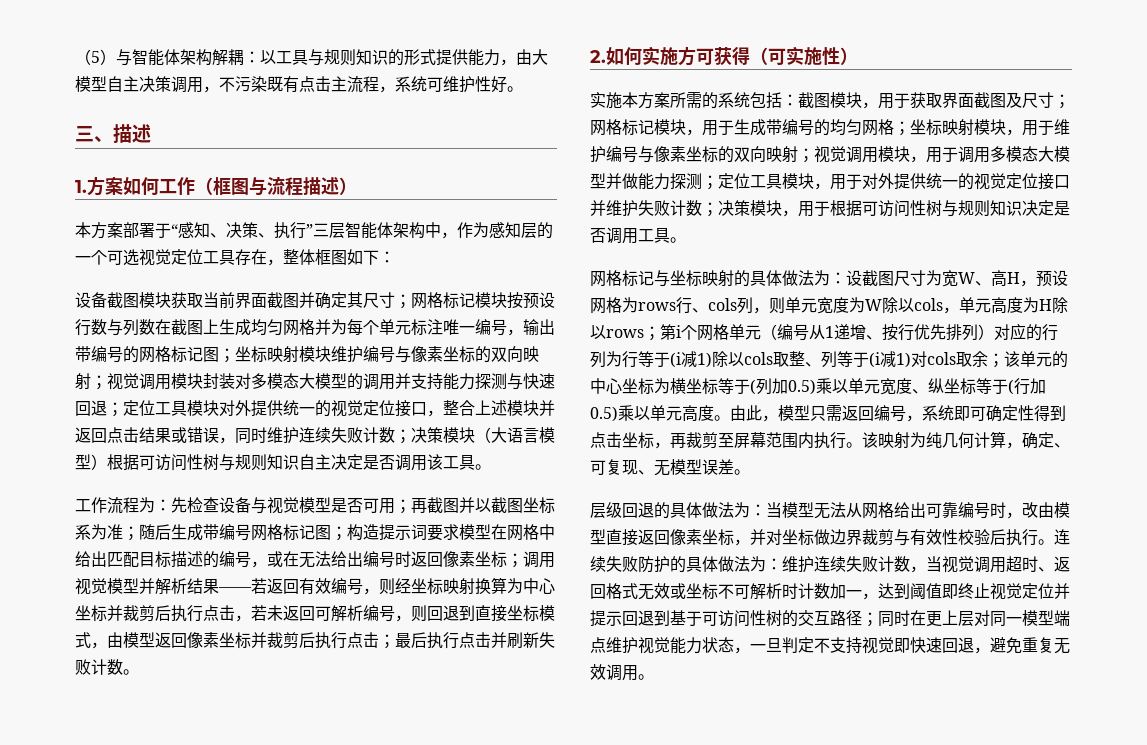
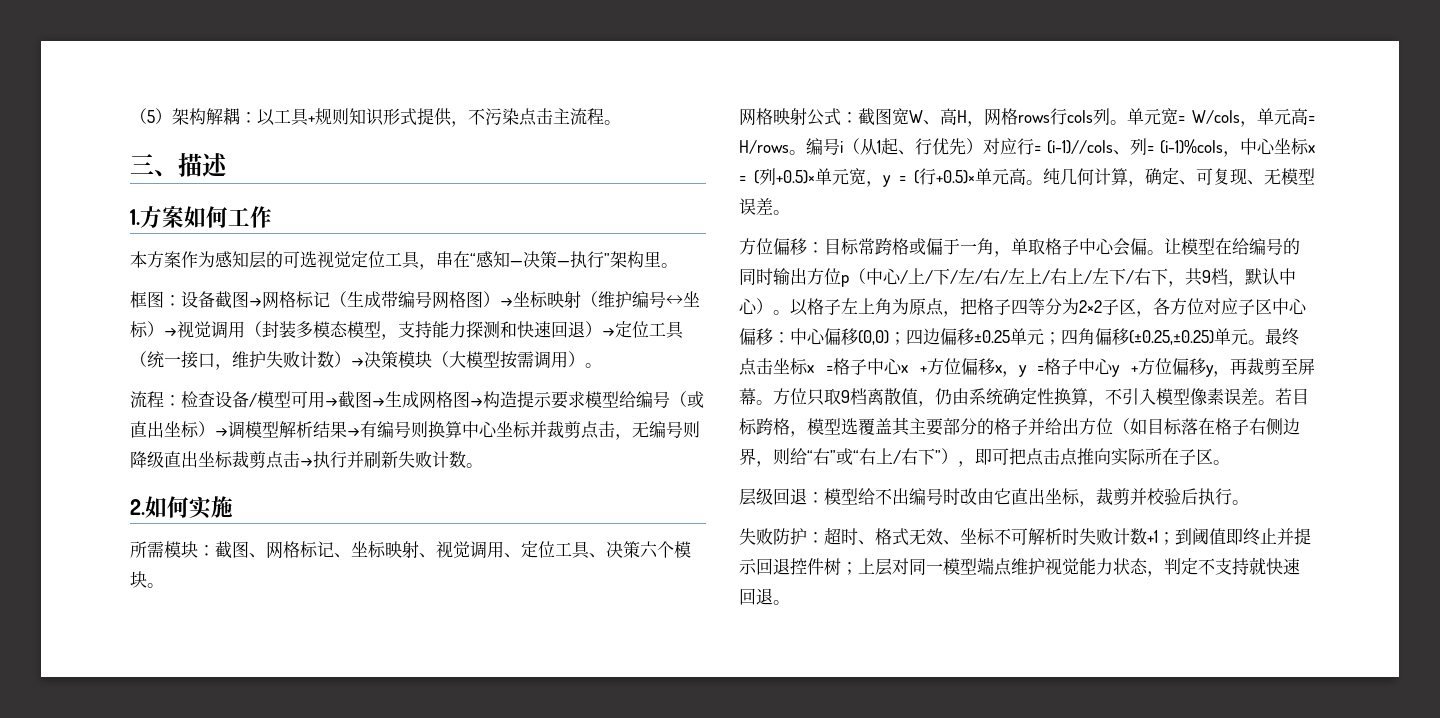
[116,49,180,66] 与智能体 -> (172, 116) none
[308,49,404,66] 与规则知识的 -> [308,108,384,126] +规则知识
[468,49,548,66] [75,76,203,93] 能力，由大模型自主决策调用 -> (452, 117) none
[267,76,299,93] 既有 -> (519, 116) none
[379,76,507,93] ，系统可维护性好 -> (604, 116) none
[195,177,357,196] [75,222,457,239] （框图与流程描述） // 本方案部署于“感知、决策、执行”三层智能体架构中， -> [130,251,181,268] // 本方案
[75,250,107,265] 一个 -> (283, 259) none
[235,249,395,266] 存在，整体框图如下： // -> [419,251,678,270] [130,291,181,308] ，串在“感知—决策—执行”架构里。 // 框图：
[139,292,555,309] [75,319,555,336] [75,346,539,363] [75,373,555,390] [75,400,555,417] [75,427,555,444] [75,454,491,471] [75,497,555,514] [75,524,347,541] 模块获取当前界面截图并确定其尺寸；网格标记模块按预设行数与列数在截图上生成均匀网格并为每个单元标注唯一编号，输出带编号的网格标记图；坐标映射模块维护编号与像素坐标的双向映射；视觉调用模块封装对多模态大模型的调用并支持能力探测与快速回退；定位工具模块对外提供统一的视觉定位接口，整合上述模块并返回点击结果或错误，同时维护连续失败计数；决策模块（大语言模型）根据可访问性树与规则知识自主决定是否调用该工具。 // 工作流程为：先检查设备与视觉模型是否可用；再截图并以截图坐标系为准；随后生成带编号网格标记图； -> [249,291,700,309] [130,321,684,340] [130,351,602,370] [130,391,483,409] →网格标记（生成带编号网格图）→坐标映射（维护编号↔坐标）→视觉调用（封装多模态模型，支持能力探测和快速回退）→定位工具（统一接口，维护失败计数）→决策模块（大模型按需调用）。 // 流程：检查设备/模型可用→截图→生成网格图→
[411,524,427,540] 词 -> (552, 399) none
[491,524,555,541] [75,551,555,568] [75,577,555,595] [75,605,555,622] [75,632,491,649] 在网格中给出匹配目标描述的编号，或在无法给出编号时返回像素坐标；调用视觉模型并解析结果——若返回有效编号，则经坐标映射换算为中心坐标并裁剪后执行点击，若未返回可解析编号，则回退到直接坐标模式，由模型返回像素坐标并裁剪后执行点击；最后执行点击 -> [619,391,704,408] [130,421,700,440] [130,451,347,469] 给编号（或直出坐标）→调模型解析结果→有编号则换算中心坐标并裁剪点击，无编号则降级直出坐标裁剪点击→执行
[678,46,858,66] [590,92,1070,109] [590,119,1070,136] [590,146,1070,163] [590,173,1070,190] [590,200,1070,217] [590,227,686,244] [590,270,1068,287] [590,297,1068,314] [590,323,1058,341] [590,351,1068,368] [590,378,1046,395] [590,405,1066,422] [590,432,926,449] 方可获得（可实施性） // 实施本方案所需的系统包括：截图模块，用于获取界面截图及尺寸；网格标记模块，用于生成带编号的均匀网格；坐标映射模块，用于维护编号与像素坐标的双向映射；视觉调用模块，用于调用多模态大模型并做能力探测；定位工具模块，用于对外提供统一的视觉定位接口并维护失败计数；决策模块，用于根据可访问性树与规则知识决定是否调用工具。 // 网格标记与坐标映射的具体做法为：设截图尺寸为宽W、高H，预设网格为rows行、cols列，则单元宽度为W除以cols，单元高度为H除以rows；第i个网格单元（编号从1递增、按行优先排列）对应的行列为行等于(i减1)除以cols取整、列等于(i减1)对cols取余；该单元的中心坐标为横坐标等于(列加0.5)乘以单元宽度、纵坐标等于(行加0.5)乘以单元高度。由此，模型只需返回编号，系统即可确定性得到点击坐标，再裁剪至屏幕范围内执行。该映射为 -> [130,541,691,559] [130,571,164,588] [739,108,1315,127] [739,138,1315,157] [739,168,1043,187] // 所需模块：截图、网格标记、坐标映射、视觉调用、定位工具、决策六个模块。 // 网格映射公式：截图宽W、高H，网格rows行cols列。单元宽= W/cols，单元高= H/rows。编号i（从1起、行优先）对应行= (i-1)//cols、列= (i-1)%cols，中心坐标x = (列+0.5)×单元宽，y = (行+0.5)×单元高。
[590,502,1070,519] [590,529,958,546] 层级回退的具体做法为：当模型无法从网格给出可靠编号时，改由模型直接返回像素坐标，并对坐标做边界裁剪与有效性 -> [739,238,1300,257] [739,268,1296,287] [739,298,1307,317] [739,328,1299,346] [739,358,1315,377] [739,388,1309,407] [739,417,1300,437] [739,448,1230,467] [739,488,1147,507] 方位偏移：目标常跨格或偏于一角，单取格子中心会偏。让模型在给编号的同时输出方位p（中心/上/下/左/右/左上/右上/左下/右下，共9档，默认中心）。以格子左上角为原点，把格子四等分为2×2子区，各方位对应子区中心偏移：中心偏移(0,0)；四边偏移±0.25单元；四角偏移(±0.25,±0.25)单元。最终点击坐标x =格子中心x +方位偏移x，y =格子中心y +方位偏移y，再裁剪至屏幕。方位只取9档离散值，仍由系统确定性换算，不引入模型像素误差。若目标跨格，模型选覆盖其主要部分的格子并给出方位（如目标落在格子右侧边界，则给“右”或“右上/右下”），即可把点击点推向实际所在子区。 // 层级回退：模型给不出编号时改由它直出坐标，裁剪并
[1054,529,1070,545] [590,556,606,572] 连续 -> (1249, 502) //
[670,556,1070,573] [590,584,606,599] 的具体做法为：维护连续失败计数，当视觉调用超时、返回 -> [807,527,875,545] ：超时、
[670,583,686,599] 或 -> [943,540,960,545] 、
[798,583,894,600] 计数加一，达 -> [1079,528,1175,545] 失败计数+1；
[990,583,1054,600] 视觉定位 -> (1277, 536) none
[654,610,942,627] 到基于可访问性树的交互路径；同时在更 -> [790,558,858,575] 控件树；
[750,638,782,652] 一旦 -> (1164, 574) none
[862,637,1070,654] [590,664,638,681] 视觉即快速回退，避免重复无效调用 -> [1249,557,1300,575] [739,588,773,605] 就快速回退

